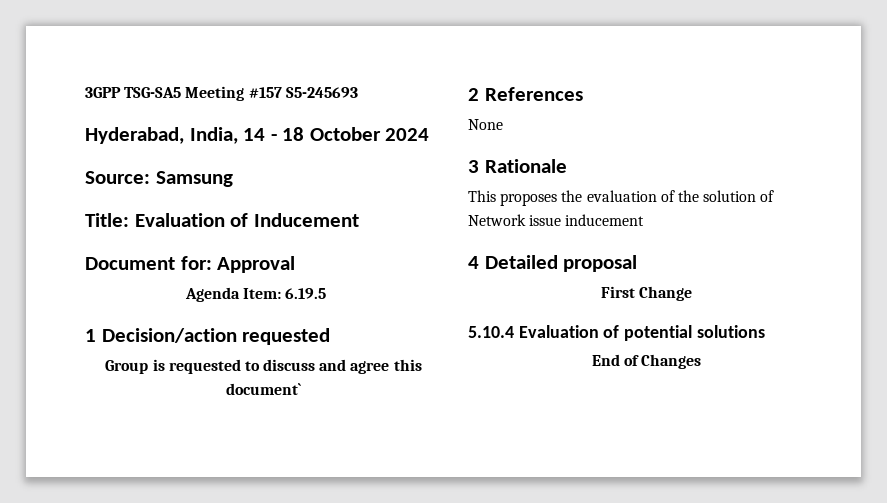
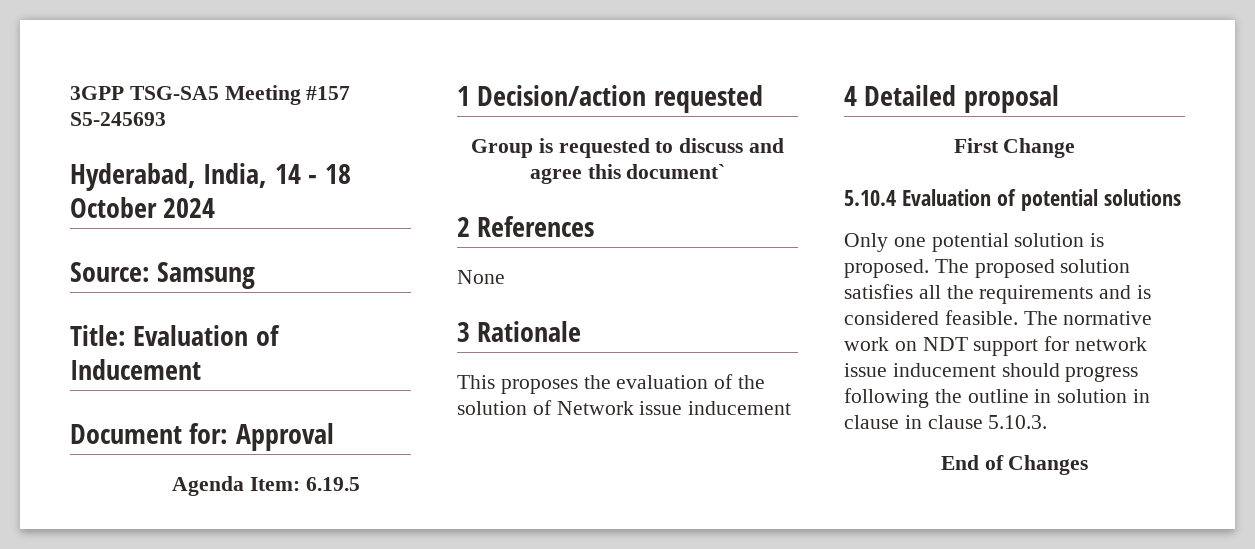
(765, 331) none -> [844,233,1105,252] [844,259,1131,278] [844,284,1152,304] [844,310,1153,325] [844,336,1148,356] [844,363,1139,382] [844,388,1151,408] [844,415,1048,429] // Only one potential solution is proposed. The proposed solution satisfies all the requirements and is considered feasible. The normative work on NDT support for network issue inducement should progress following the outline in solution in clause in clause 5.10.3.

